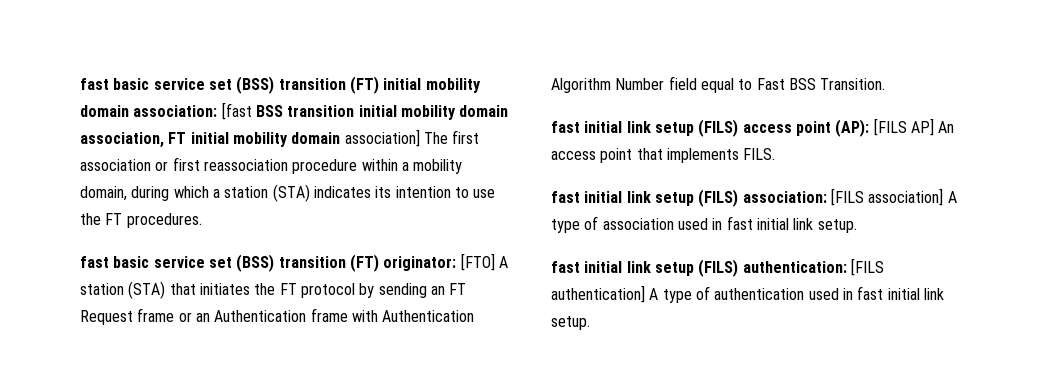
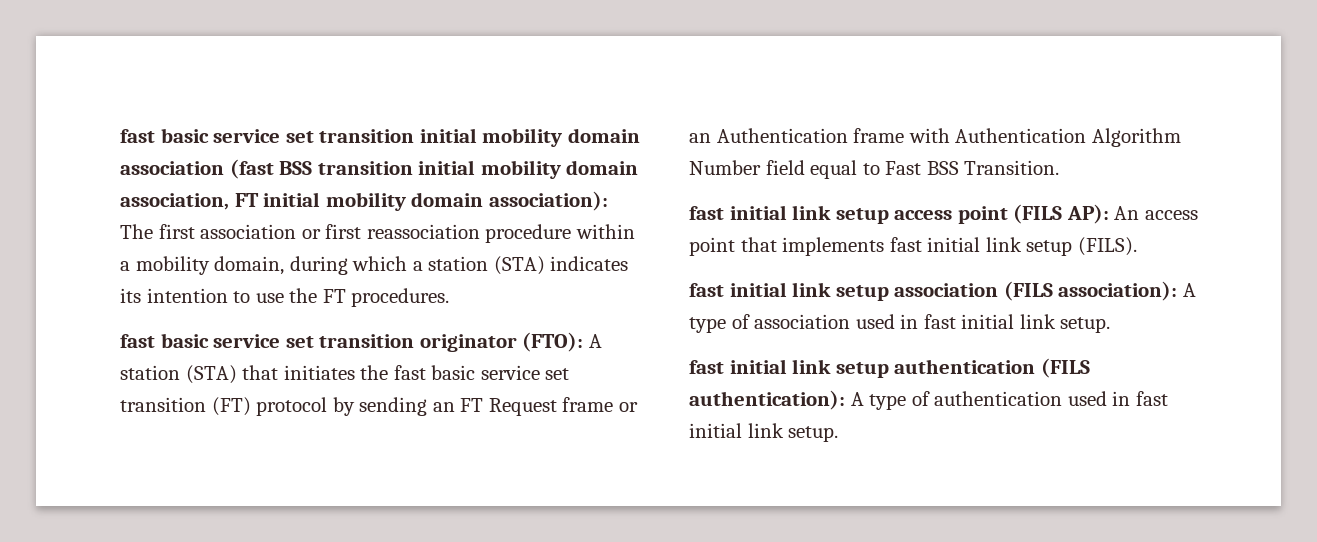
[80,76,481,94] [80,102,252,120] fast basic service set (BSS) transition (FT) initial mobility domain association: [fast -> [120,128,640,147] [120,159,274,179] fast basic service set transition initial mobility domain association (fast
[344,129,420,147] association] -> [488,191,608,211] association):
[236,253,495,272] (BSS) transition (FT) originator: [FTO] -> [319,332,584,352] transition originator (FTO):
[279,283,297,295] FT -> [393,365,570,380] [120,397,251,416] fast basic service set transition (FT)
[698,118,934,137] (FILS) access point (AP): [FILS AP] -> [894,204,1109,224] access point (FILS AP):
[743,148,776,160] [551,188,944,207] FILS. // fast initial link setup (FILS) association: [FILS association] -> [889,237,1137,256] [689,281,1178,301] fast initial link setup (FILS). // fast initial link setup association (FILS association):
[698,258,884,277] [551,285,645,303] (FILS) authentication: [FILS authentication] -> [894,358,1090,378] [689,390,845,410] authentication (FILS authentication):

